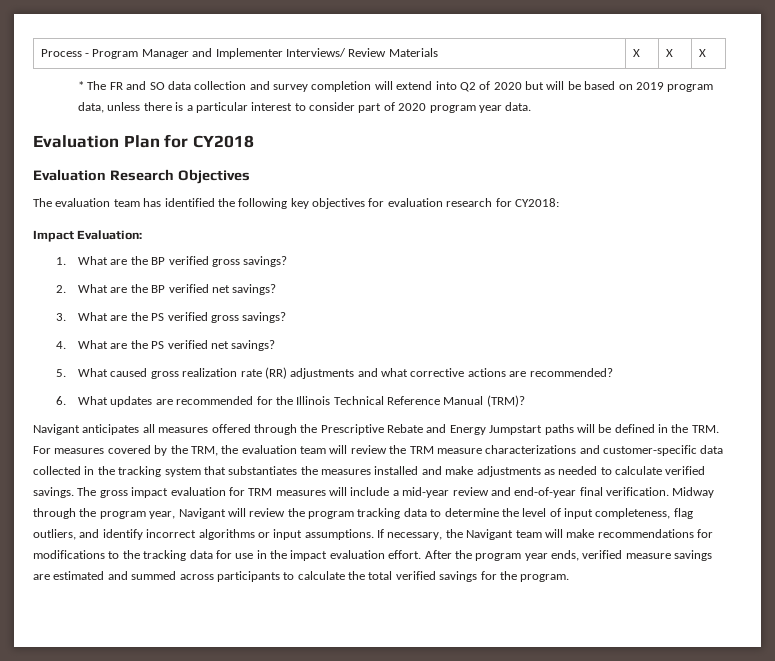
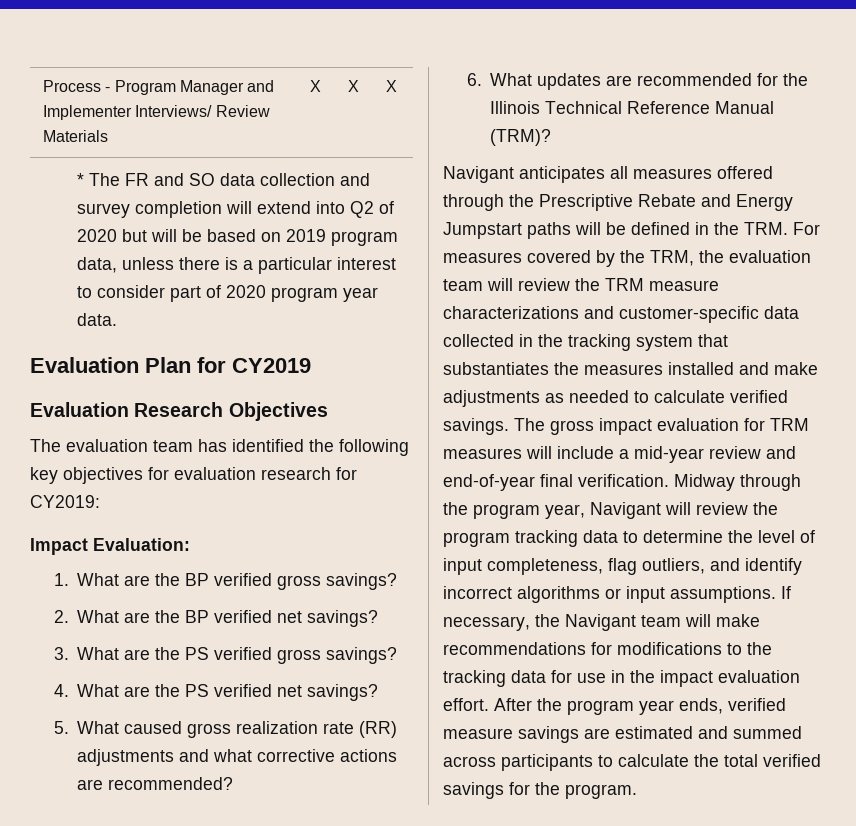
[192,135,254,148] CY2018 -> [232,358,311,373] CY2019
[514,198,559,207] CY2018: -> [30,495,100,508] CY2019:

